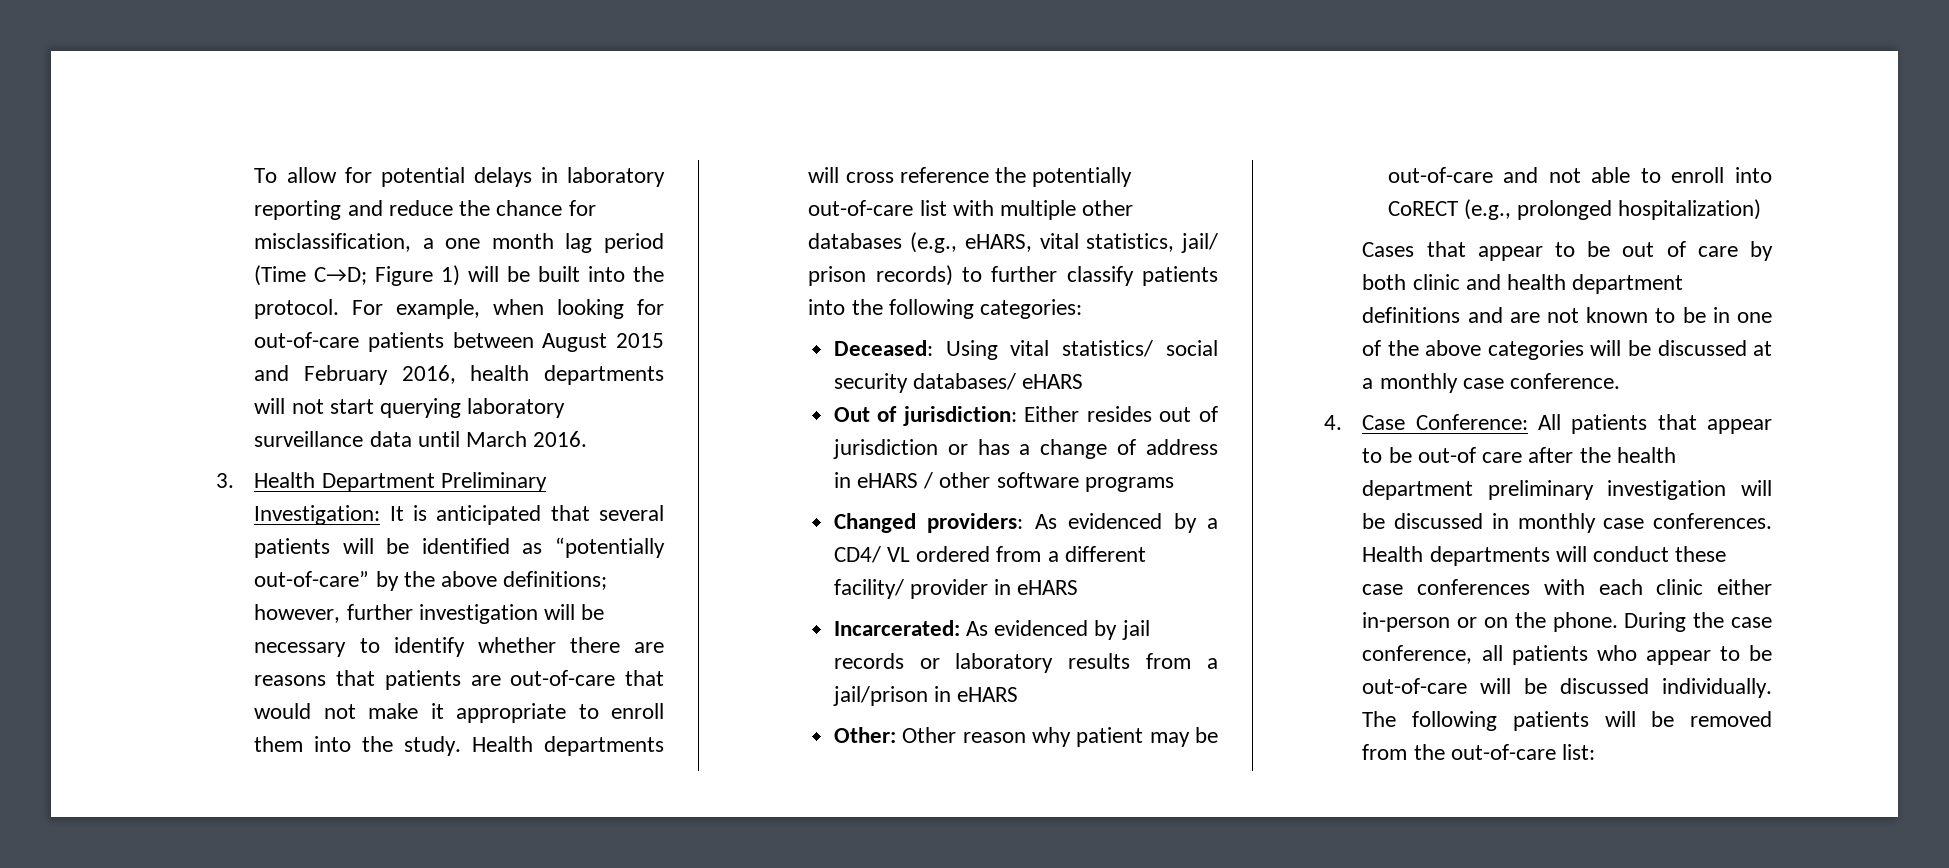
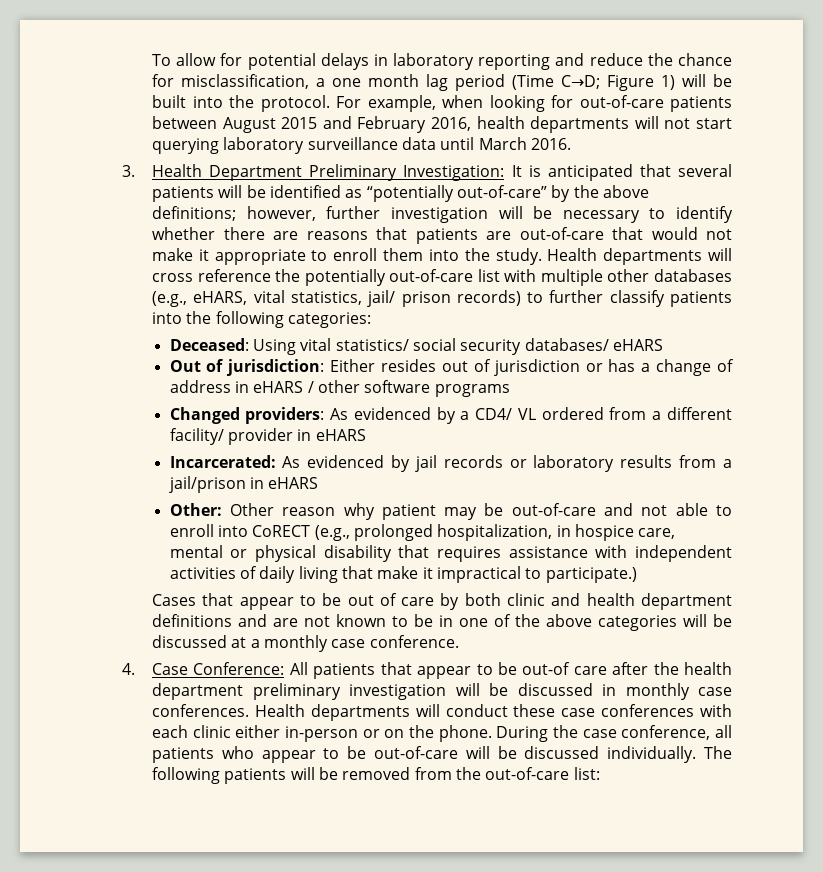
[1618,199,1762,220] hospitalization) -> [437,524,676,541] [169,545,733,562] [169,566,637,583] hospitalization, in hospice care, mental or physical disability that requires assistance with independent activities of daily living that make it impractical to participate.)

